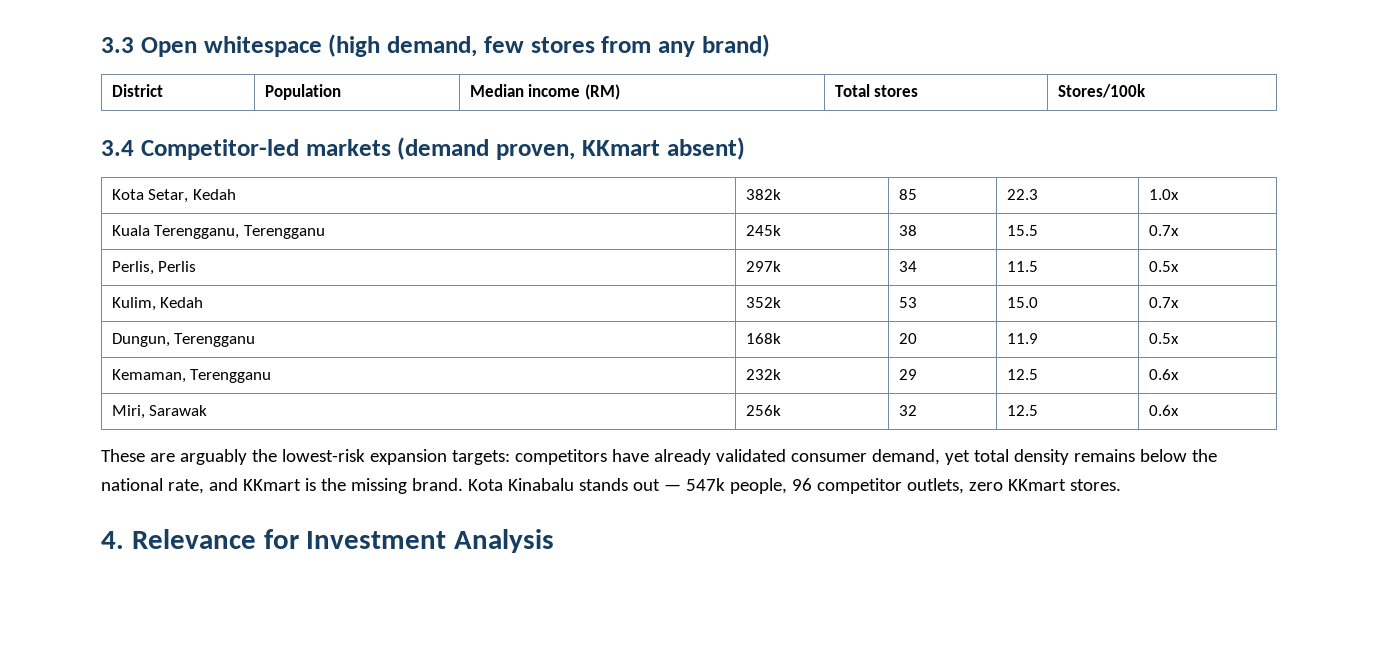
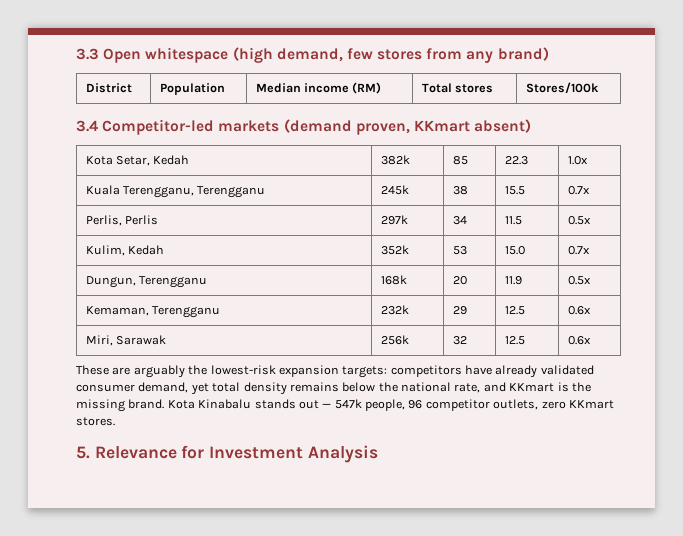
[101,531,124,549] 4. -> [76,446,90,459] 5.

